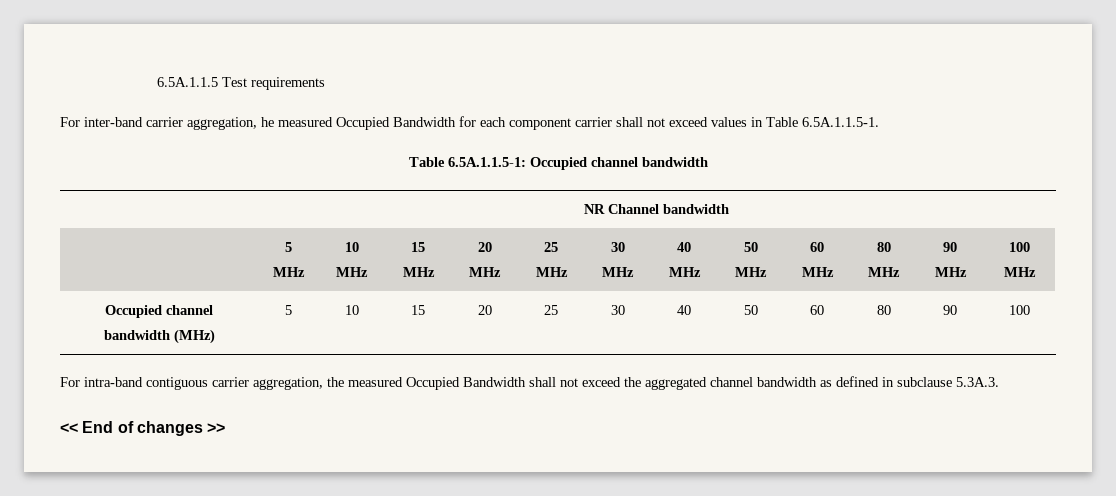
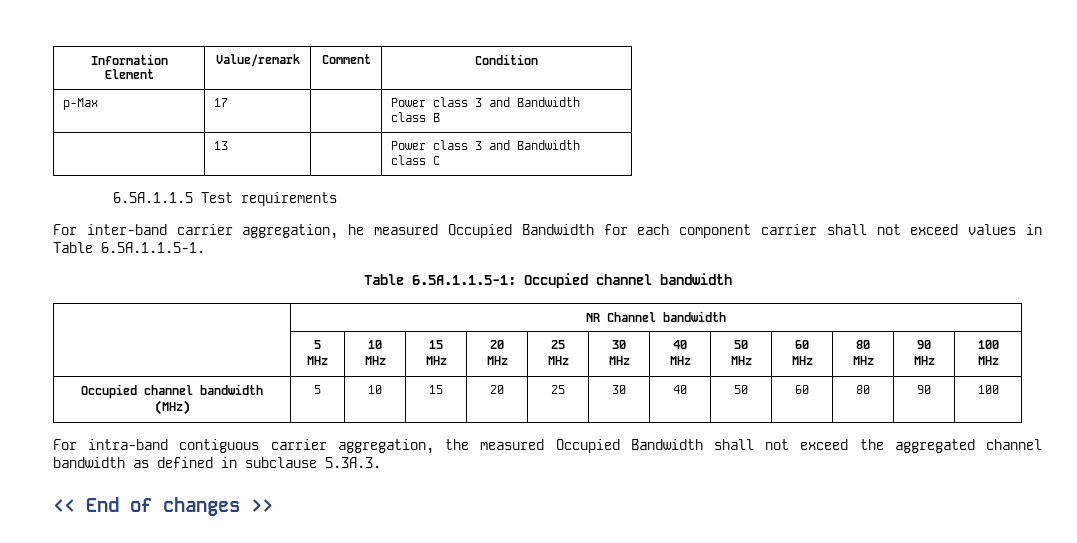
(156, 82) none -> [90,54,168,65] [104,69,154,79] [215,54,300,67] [321,54,371,64] [475,54,538,65] [63,98,99,110] [214,98,229,107] [391,97,581,107] [391,112,441,122] [214,141,229,150] [391,140,581,150] [391,155,441,165] Information Element | Value/remark | Comment | Condition // p-Max | 17 | | Power class 3 and Bandwidth class B // | 13 | | Power class 3 and Bandwidth class C //

